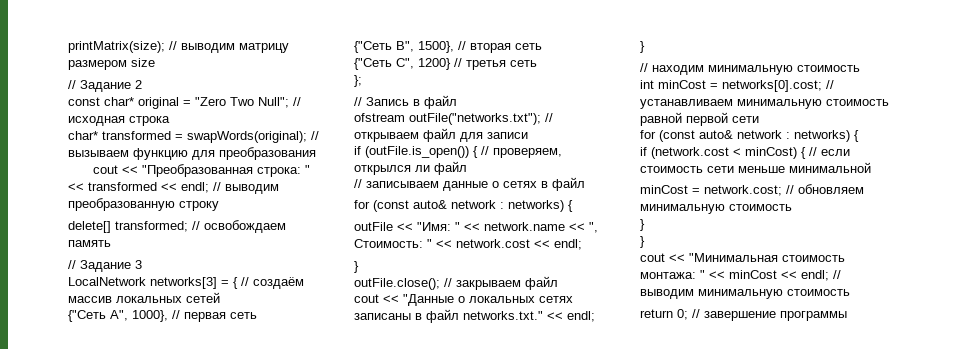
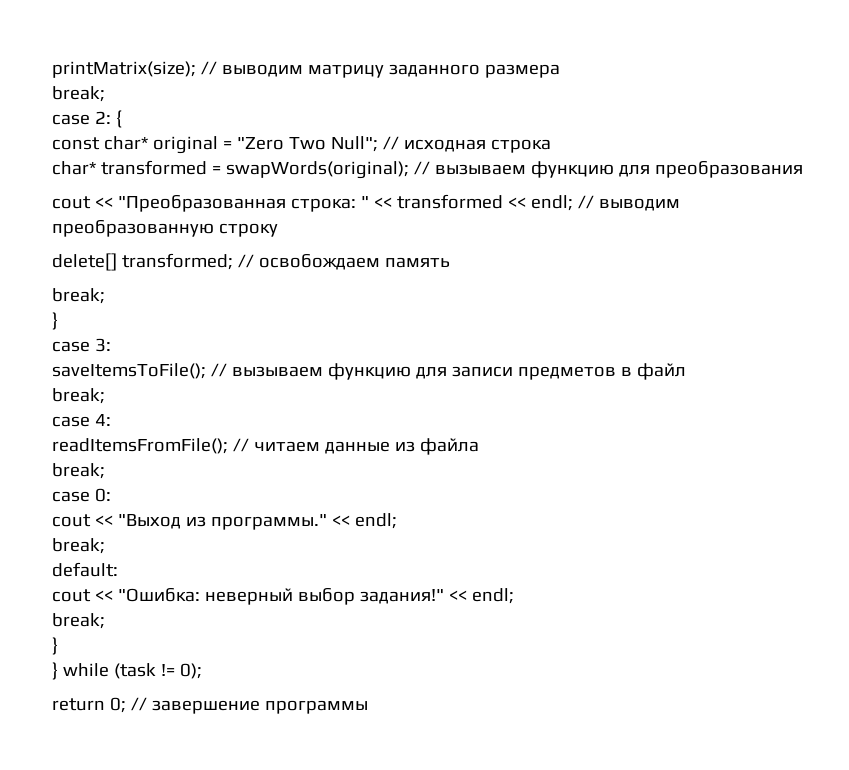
[68,58,155,70] [68,80,142,92] размером size // // Задание 2 -> [388,64,560,78] [52,86,105,102] [52,110,122,128] заданного размера // break; // case 2: {
[68,260,142,272] [68,277,304,289] [68,292,220,303] [68,310,257,322] [354,41,542,53] [354,58,537,70] [354,75,362,87] [354,95,457,109] [354,113,553,125] [354,128,528,142] [354,146,562,158] [354,161,467,175] [354,177,585,191] [354,200,573,212] [354,222,598,233] [354,239,582,250] [354,261,359,273] [354,276,558,290] [354,294,573,306] [354,309,595,323] [640,41,645,53] [640,63,860,75] [640,80,834,92] [640,99,889,109] [640,112,759,126] [640,130,859,142] [640,147,850,159] [640,162,871,173] [640,184,864,196] [640,204,792,214] [640,219,645,231] [640,236,645,248] [640,253,845,262] [640,270,841,281] [640,289,850,299] // Задание 3 // LocalNetwork networks[3] = { // создаём массив локальных сетей // {"Сеть A", 1000}, // первая сеть // {"Сеть B", 1500}, // вторая сеть // {"Сеть C", 1200} // третья сеть // }; // // Запись в файл // ofstream outFile("networks.txt"); // открываем файл для записи // if (outFile.is_open()) { // проверяем, открылся ли файл // // записываем данные о сетях в файл // for (const auto& network : networks) { // outFile << "Имя: " << network.name << ", Стоимость: " << network.cost << endl; // } // outFile.close(); // закрываем файл // cout << "Данные о локальных сетях записаны в файл networks.txt." << endl; // } // // находим минимальную стоимость // int minCost = networks[0].cost; // устанавливаем минимальную стоимость равной первой сети // for (const auto& network : networks) { // if (network.cost < minCost) { // если стоимость сети меньше минимальной // minCost = network.cost; // обновляем минимальную стоимость // } // } // cout << "Минимальная стоимость монтажа: " << minCost << endl; // выводим минимальную стоимость -> [52,288,105,304] [52,312,58,330] [52,338,111,352] [52,363,686,380] [52,388,105,404] [52,414,111,427] [52,438,479,455] [52,463,105,479] [52,488,111,502] [52,513,397,530] [52,538,105,554] [52,562,118,577] [52,588,514,605] [52,613,105,629] [52,637,58,655] [52,662,202,680] break; // } // case 3: // saveItemsToFile(); // вызываем функцию для записи предметов в файл // break; // case 4: // readItemsFromFile(); // читаем данные из файла // break; // case 0: // cout << "Выход из программы." << endl; // break; // default: // cout << "Ошибка: неверный выбор задания!" << endl; // break; // } // } while (task != 0);

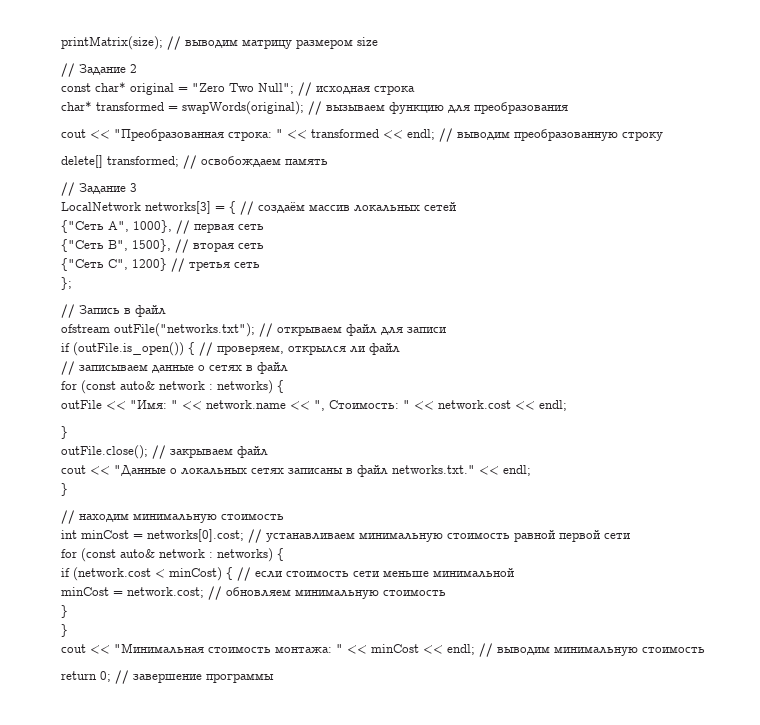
[388,64,560,78] [52,86,105,102] [52,110,122,128] заданного размера // break; // case 2: { -> [296,37,378,49] [61,63,137,77] размером size // // Задание 2
[52,288,105,304] [52,312,58,330] [52,338,111,352] [52,363,686,380] [52,388,105,404] [52,414,111,427] [52,438,479,455] [52,463,105,479] [52,488,111,502] [52,513,397,530] [52,538,105,554] [52,562,118,577] [52,588,514,605] [52,613,105,629] [52,637,58,655] [52,662,202,680] break; // } // case 3: // saveItemsToFile(); // вызываем функцию для записи предметов в файл // break; // case 4: // readItemsFromFile(); // читаем данные из файла // break; // case 0: // cout << "Выход из программы." << endl; // break; // default: // cout << "Ошибка: неверный выбор задания!" << endl; // break; // } // } while (task != 0); -> [61,182,137,196] [61,201,456,215] [61,220,264,234] [61,239,264,253] [61,258,260,272] [61,277,72,290] [61,304,166,318] [61,323,446,337] [61,342,400,356] [61,361,288,375] [61,380,284,394] [61,400,567,411] [61,426,68,439] [61,445,268,459] [61,465,531,477] [61,483,68,496] [61,510,284,524] [61,529,630,543] [61,548,284,562] [61,567,514,581] [61,586,446,600] [61,605,68,618] [61,624,68,637] [61,643,705,657] // Задание 3 // LocalNetwork networks[3] = { // создаём массив локальных сетей // {"Сеть A", 1000}, // первая сеть // {"Сеть B", 1500}, // вторая сеть // {"Сеть C", 1200} // третья сеть // }; // // Запись в файл // ofstream outFile("networks.txt"); // открываем файл для записи // if (outFile.is_open()) { // проверяем, открылся ли файл // // записываем данные о сетях в файл // for (const auto& network : networks) { // outFile << "Имя: " << network.name << ", Стоимость: " << network.cost << endl; // } // outFile.close(); // закрываем файл // cout << "Данные о локальных сетях записаны в файл networks.txt." << endl; // } // // находим минимальную стоимость // int minCost = networks[0].cost; // устанавливаем минимальную стоимость равной первой сети // for (const auto& network : networks) { // if (network.cost < minCost) { // если стоимость сети меньше минимальной // minCost = network.cost; // обновляем минимальную стоимость // } // } // cout << "Минимальная стоимость монтажа: " << minCost << endl; // выводим минимальную стоимость

